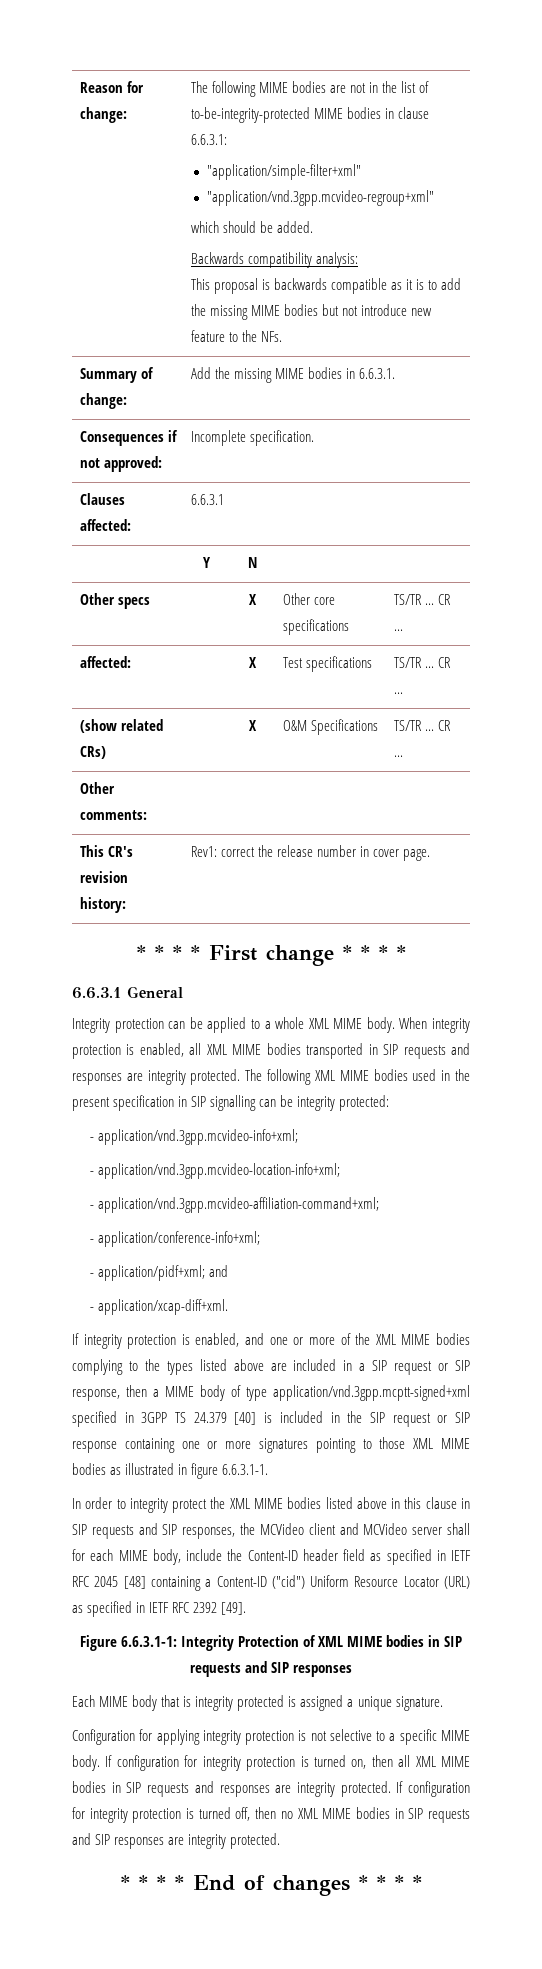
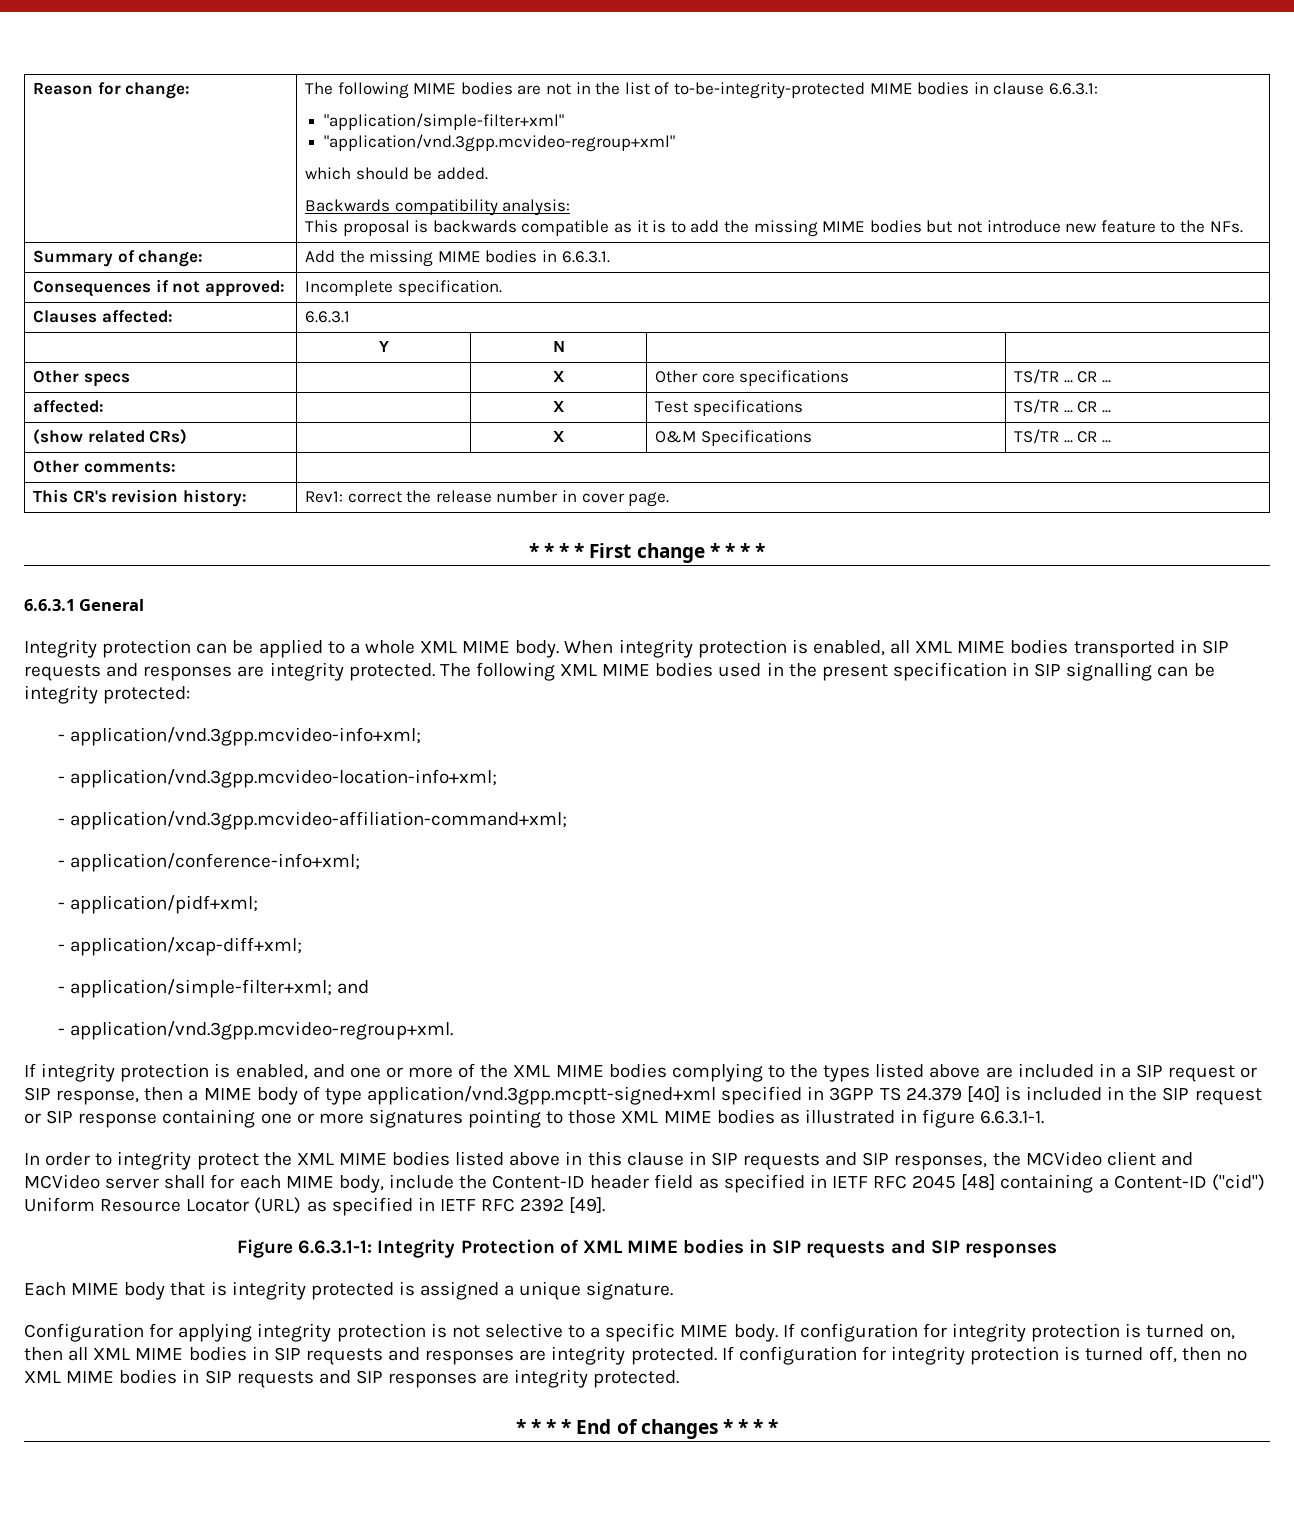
(205, 1273) none -> [57,937,302,956] [57,979,332,998] // - application/xcap-diff+xml; // - application/simple-filter+xml;
[97,1299,228,1315] application/xcap-diff+xml. -> [69,1021,453,1040] application/vnd.3gpp.mcvideo-regroup+xml.

